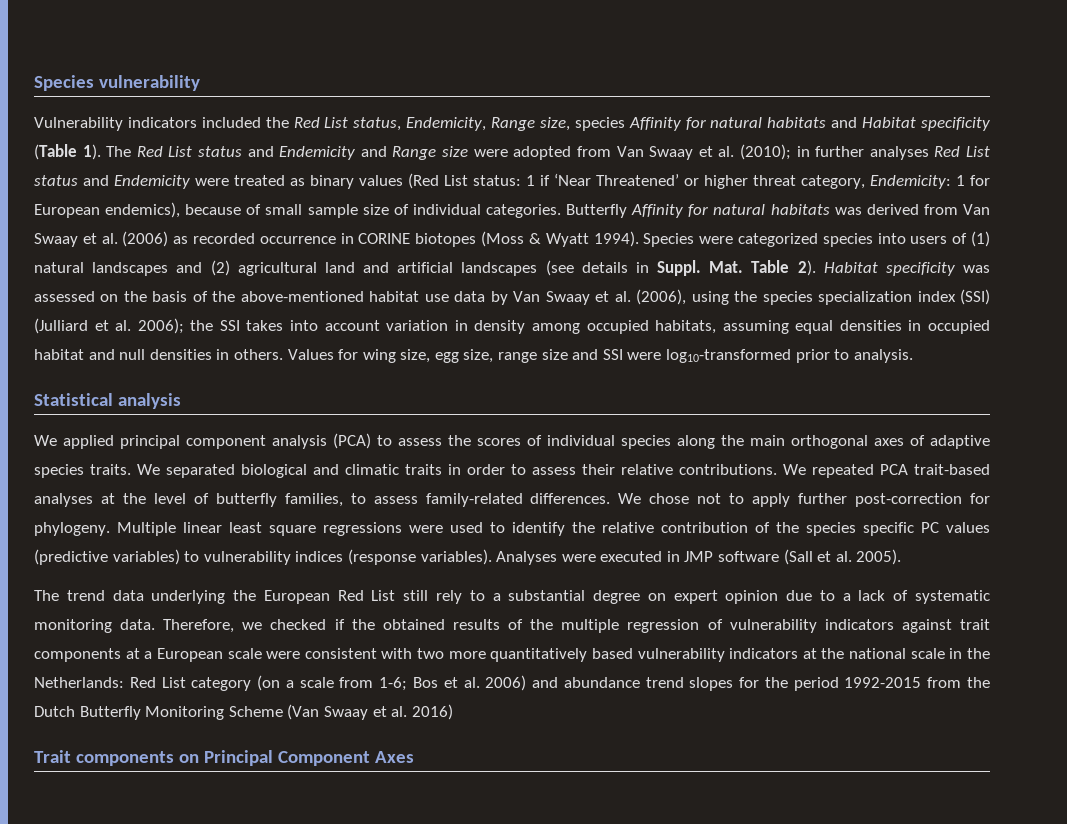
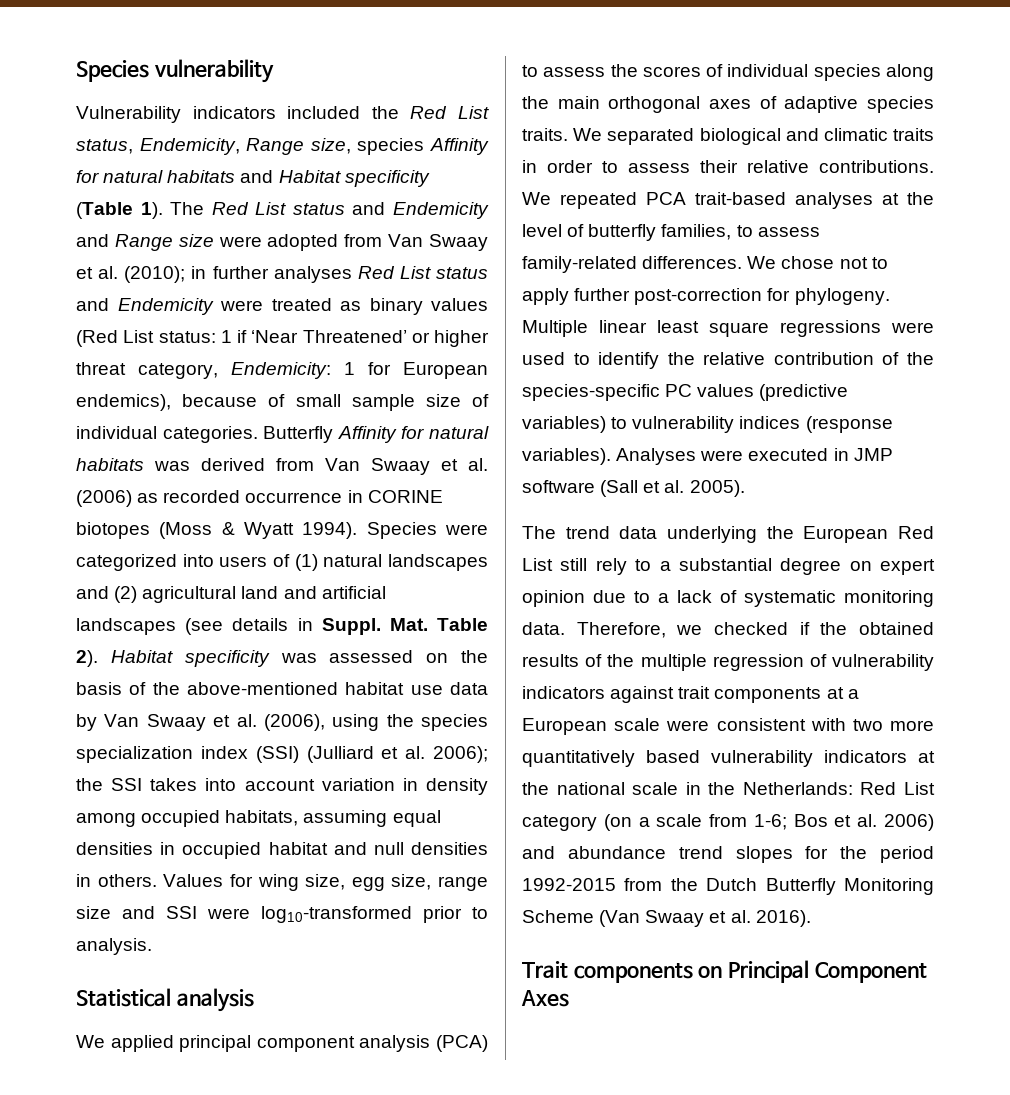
[822,233,873,247] species -> (177, 562) none
[806,522,914,536] species specific -> [522,384,660,401] species-specific
[411,704,453,720] 2016) -> [755,910,811,927] 2016).

